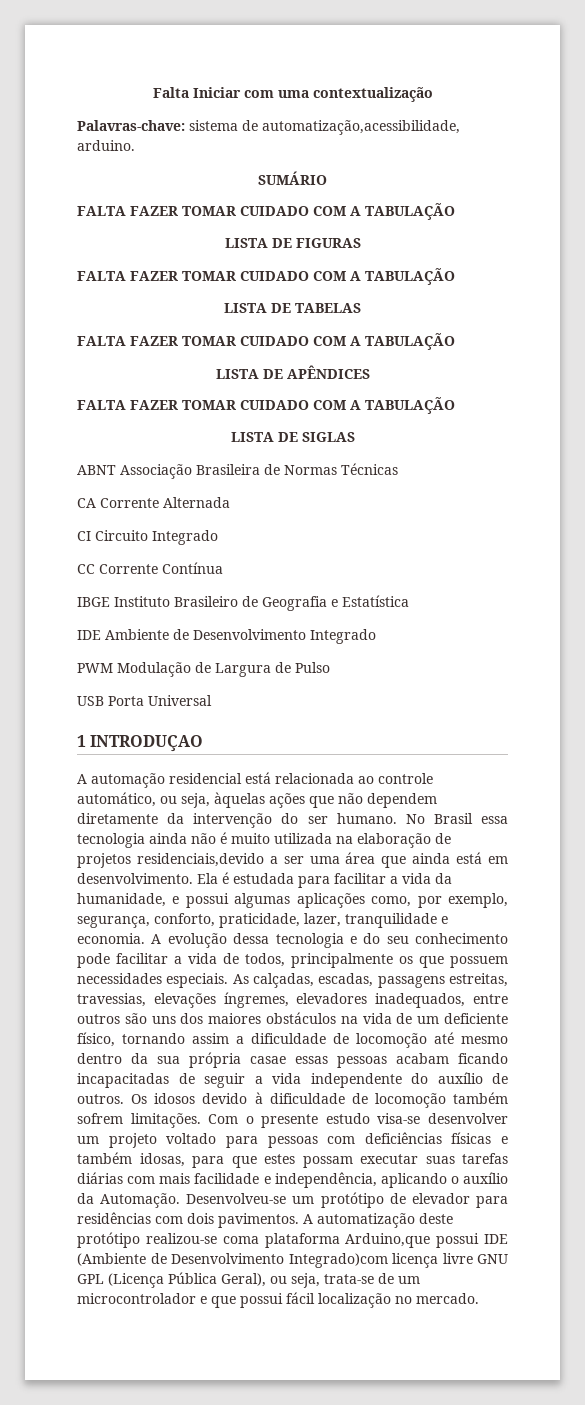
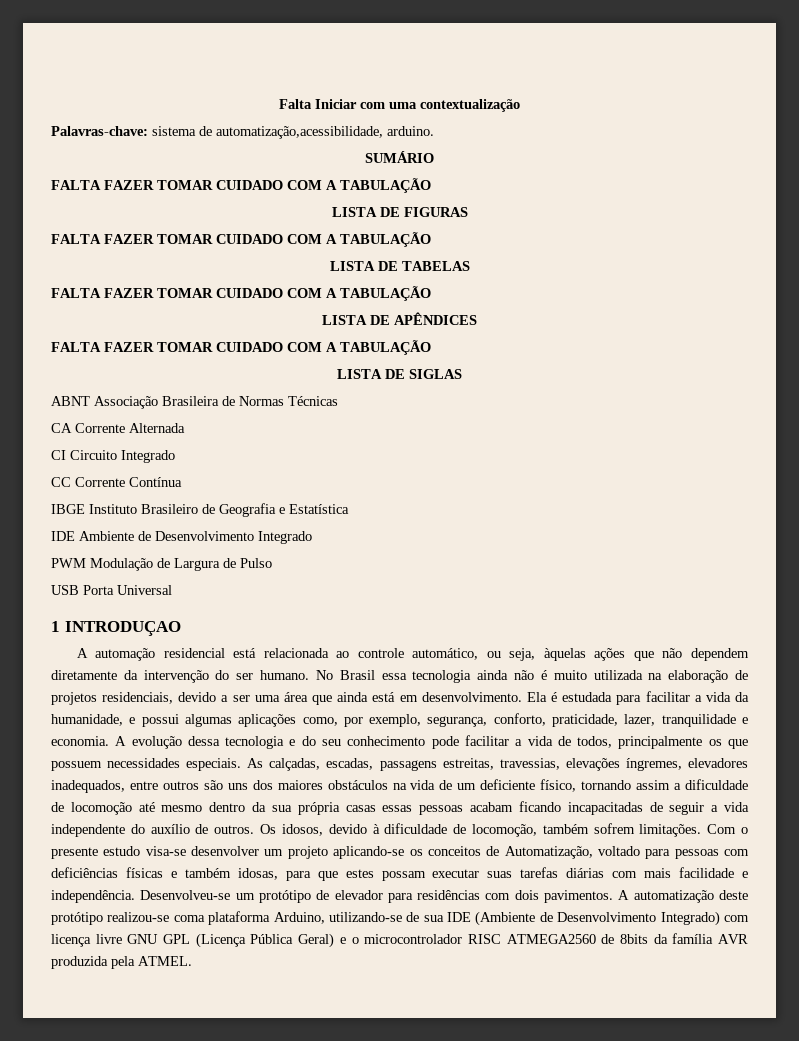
[136,853,264,867] residenciais,devido -> [102,692,217,704] residenciais, devido
[250,1056,286,1064] casae -> [345,805,376,812] casas
[154,1093,196,1104] idosos -> [281,824,323,836] idosos,
[374,1093,446,1108] locomoção -> [471,824,537,837] locomoção,
(157, 1140) none -> [333,846,593,859] aplicando-se os conceitos de Automatização,
[274,1172,508,1188] [77,1193,181,1208] independência, aplicando o auxílio da Automação. -> [51,890,135,903] independência.
[345,1233,480,1248] Arduino,que possui -> [273,912,444,924] Arduino, utilizando-se de sua
[288,1253,388,1268] Integrado)com -> [660,911,749,926] Integrado) com
[221,1273,420,1288] [77,1292,479,1308] Geral), ou seja, trata-se de um microcontrolador e que possui fácil localização no mercado. -> [298,933,748,948] [51,956,192,969] Geral) e o microcontrolador RISC ATMEGA2560 de 8bits da família AVR produzida pela ATMEL.

